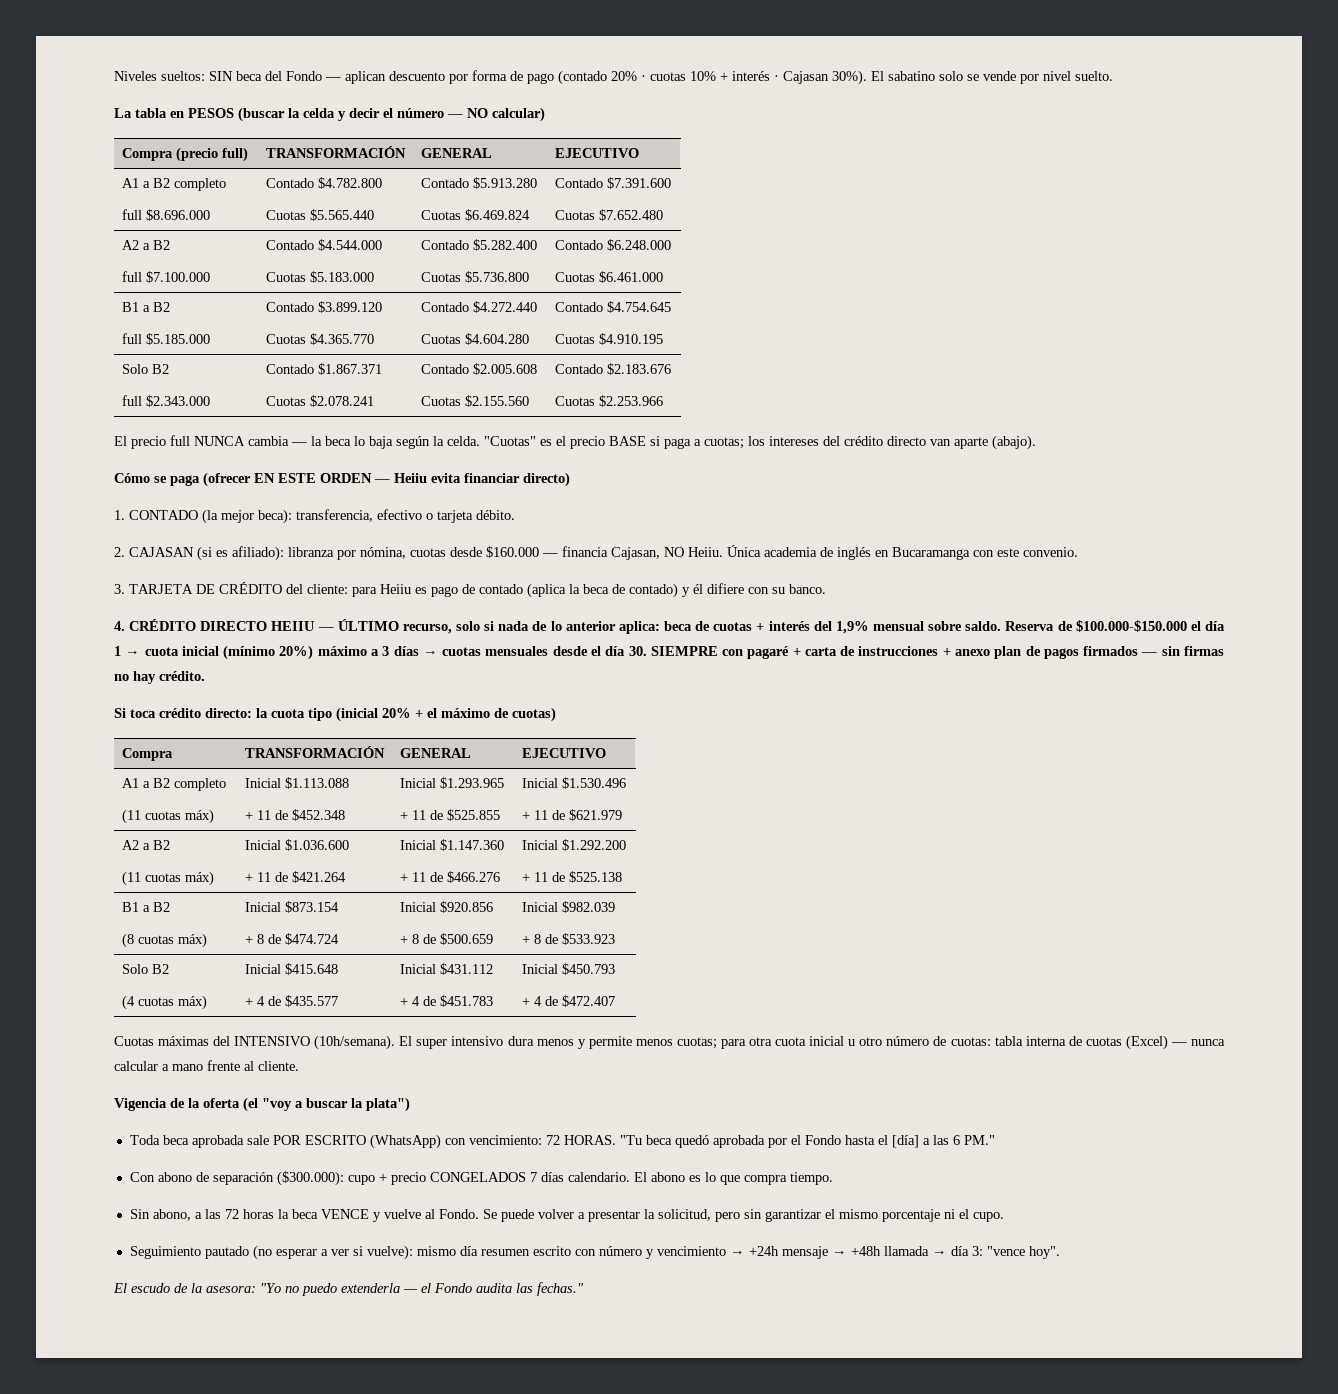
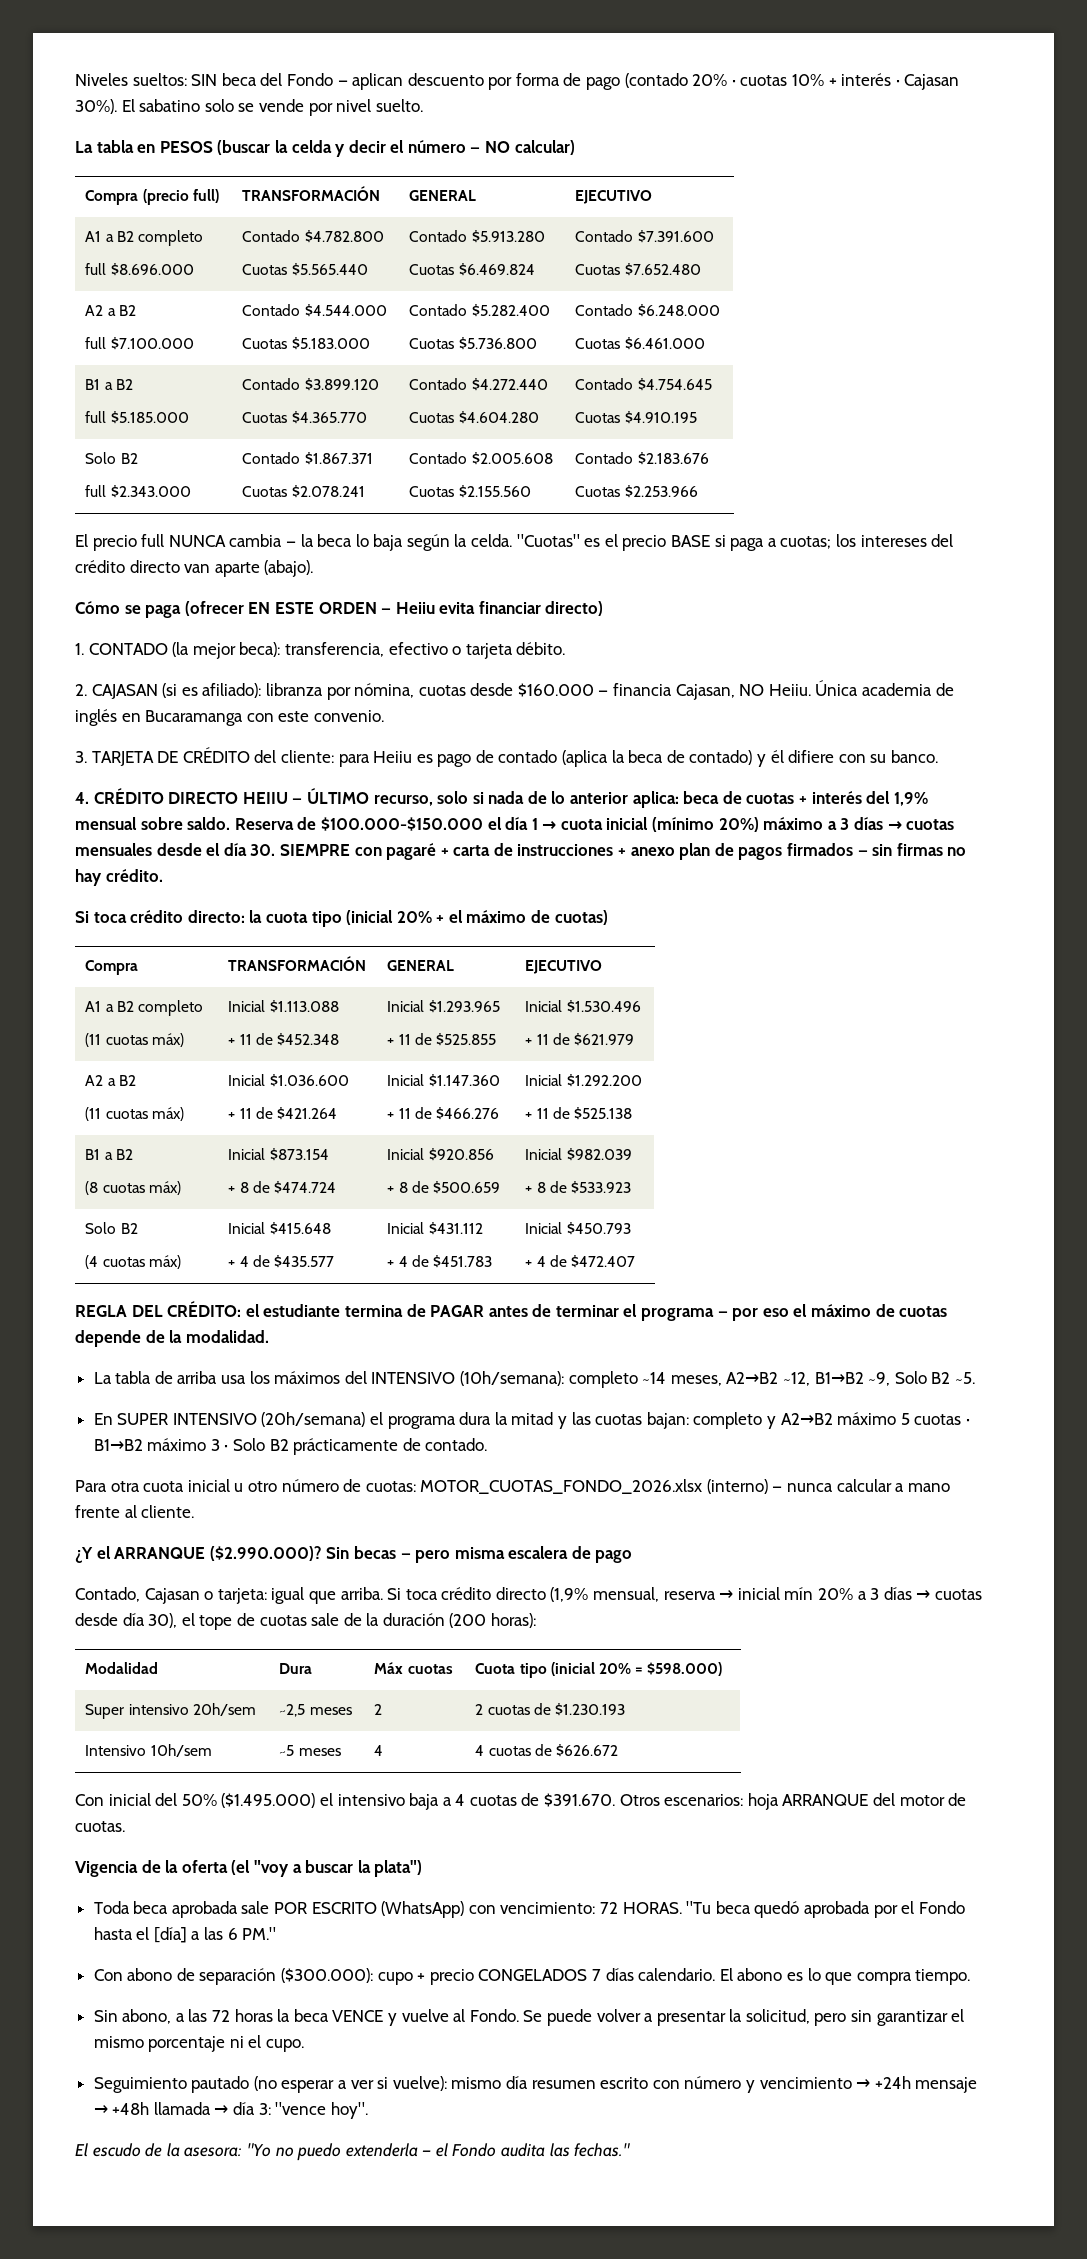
[114,1035,746,1050] Cuotas máximas del INTENSIVO (10h/semana). El super intensivo dura menos y permite menos cuotas; para -> [75,1301,948,1321] [75,1330,269,1347] [93,1371,975,1388] [93,1412,970,1429] [93,1438,488,1455] [75,1480,107,1492] REGLA DEL CRÉDITO: el estudiante termina de PAGAR antes de terminar el programa — por eso el máximo de cuotas depende de la modalidad. // La tabla de arriba usa los máximos del INTENSIVO (10h/semana): completo ~14 meses, A2→B2 ~12, B1→B2 ~9, Solo B2 ~5. // En SUPER INTENSIVO (20h/semana) el programa dura la mitad y las cuotas bajan: completo y A2→B2 máximo 5 cuotas · B1→B2 máximo 3 · Solo B2 prácticamente de contado. // Para
[994,1035,1168,1050] tabla interna de cuotas (Excel) -> [420,1479,768,1494] MOTOR_CUOTAS_FONDO_2026.xlsx (interno)
(299, 1066) none -> [75,1546,633,1563] [75,1587,982,1604] [75,1613,537,1630] [85,1662,159,1674] [279,1663,313,1674] [374,1662,453,1674] [475,1662,723,1678] [85,1703,256,1719] [279,1704,352,1717] [374,1704,383,1715] [475,1703,625,1716] [85,1744,212,1757] [279,1745,341,1756] [374,1745,384,1756] [475,1744,618,1757] [75,1793,967,1810] [75,1821,125,1832] // ¿Y el ARRANQUE ($2.990.000)? Sin becas — pero misma escalera de pago // Contado, Cajasan o tarjeta: igual que arriba. Si toca crédito directo (1,9% mensual, reserva → inicial mín 20% a 3 días → cuotas desde día 30), el tope de cuotas sale de la duración (200 horas): // Modalidad | Dura | Máx cuotas | Cuota tipo (inicial 20% = $598.000) // Super intensivo 20h/sem | ~2,5 meses | 2 | 2 cuotas de $1.230.193 // Intensivo 10h/sem | ~5 meses | 4 | 4 cuotas de $626.672 // Con inicial del 50% ($1.495.000) el intensivo baja a 4 cuotas de $391.670. Otros escenarios: hoja ARRANQUE del motor de cuotas.

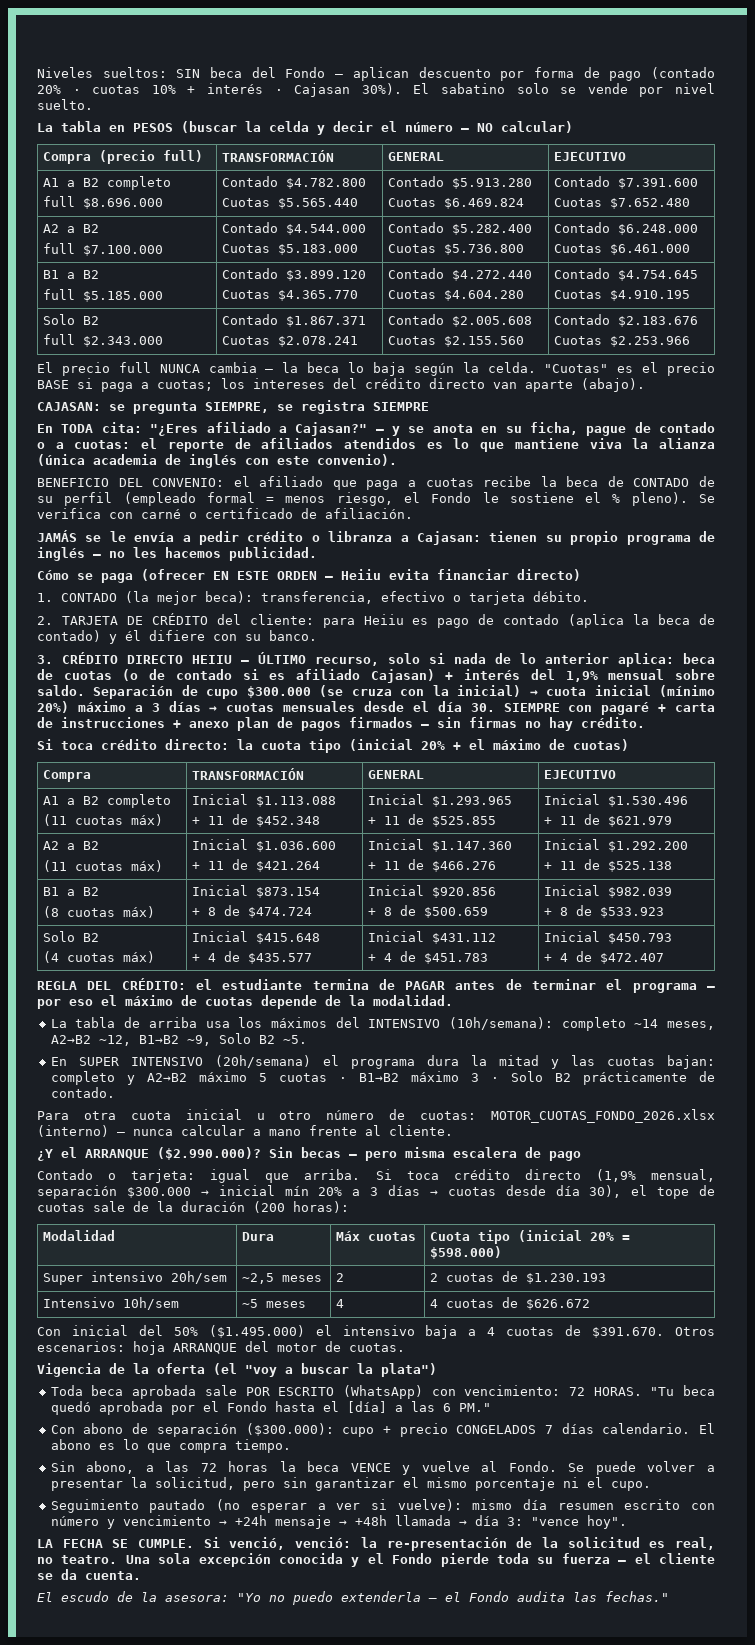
(314, 568) none -> [37,400,429,414] [37,422,715,436] [37,438,715,452] [37,454,397,468] [37,476,715,490] [37,492,716,506] [37,508,413,519] [37,530,715,545] [37,547,317,561] // CAJASAN: se pregunta SIEMPRE, se registra SIEMPRE // En TODA cita: "¿Eres afiliado a Cajasan?" — y se anota en su ficha, pague de contado o a cuotas: el reporte de afiliados atendidos es lo que mantiene viva la alianza (única academia de inglés con este convenio). // BENEFICIO DEL CONVENIO: el afiliado que paga a cuotas recibe la beca de CONTADO de su perfil (empleado formal = menos riesgo, el Fondo le sostiene el % pleno). Se verifica con carné o certificado de afiliación. // JAMÁS se le envía a pedir crédito o libranza a Cajasan: tienen su propio programa de inglés — no les hacemos publicidad.
[91,680,954,700] [75,709,384,726] [75,751,87,763] CAJASAN (si es afiliado): libranza por nómina, cuotas desde $160.000 — financia Cajasan, NO Heiiu. Única academia de inglés en Bucaramanga con este convenio. // 3. -> (53, 620) none
[75,792,89,804] 4. -> [37,655,53,664] 3.
(795, 798) none -> [122,669,435,683] (o de contado si es afiliado Cajasan)
[234,817,538,831] Reserva de $100.000-$150.000 el día 1 -> [93,685,522,699] Separación de cupo $300.000 (se cruza con la inicial)
[75,1587,200,1604] Contado, Cajasan -> [37,1169,93,1180] Contado
[663,1591,716,1600] reserva -> [37,1185,191,1199] separación $300.000
(368, 2110) none -> [37,1537,716,1551] [37,1553,715,1567] [37,1569,141,1580] // LA FECHA SE CUMPLE. Si venció, venció: la re-presentación de la solicitud es real, no teatro. Una sola excepción conocida y el Fondo pierde toda su fuerza — el cliente se da cuenta.

